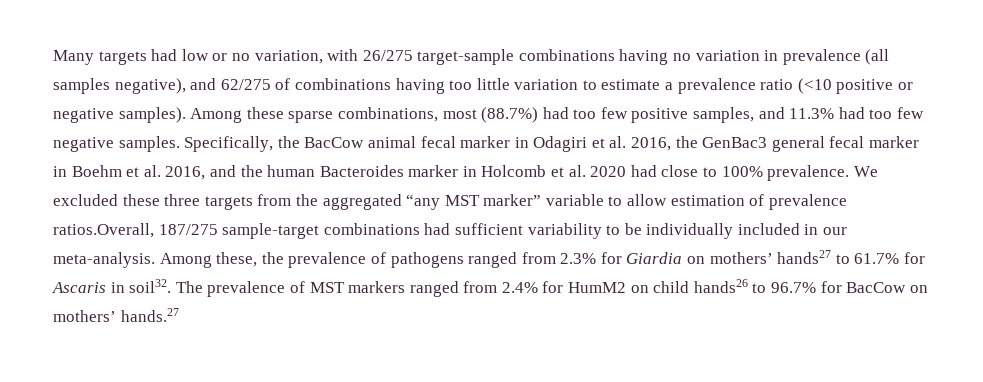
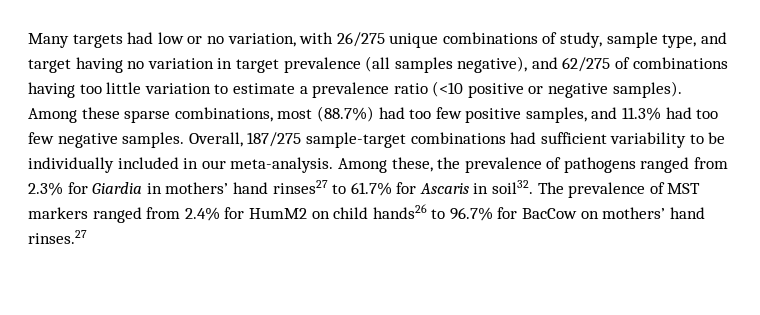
[417,49,615,65] target-sample combinations -> [389,32,727,48] [28,59,71,73] unique combinations of study, sample type, and target
(779, 55) none -> [235,59,279,73] target
[184,136,920,152] [53,165,878,181] [53,194,847,210] [53,223,154,238] Specifically, the BacCow animal fecal marker in Odagiri et al. 2016, the GenBac3 general fecal marker in Boehm et al. 2016, and the human Bacteroides marker in Holcomb et al. 2020 had close to 100% prevalence. We excluded these three targets from the aggregated “any MST marker” variable to allow estimation of prevalence ratios.Overall, -> [188,132,243,147] Overall,
[687,250,832,264] on mothers’ hands27 -> [146,180,328,194] in mothers’ hand rinses27
[120,308,179,322] hands.27 -> [669,207,705,219] [28,230,87,244] hand rinses.27

